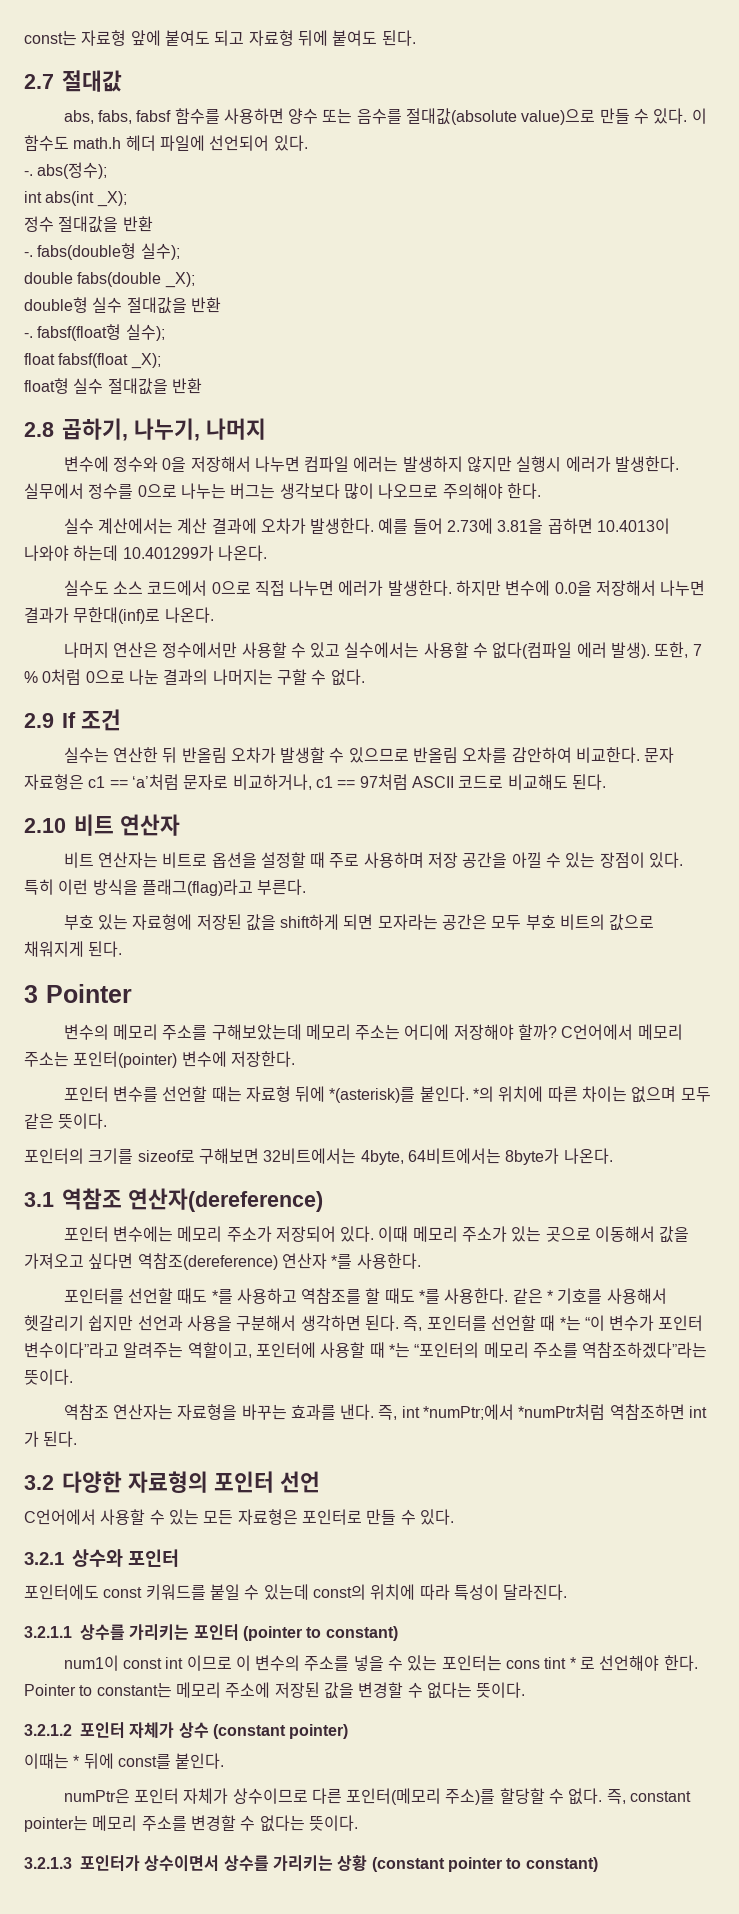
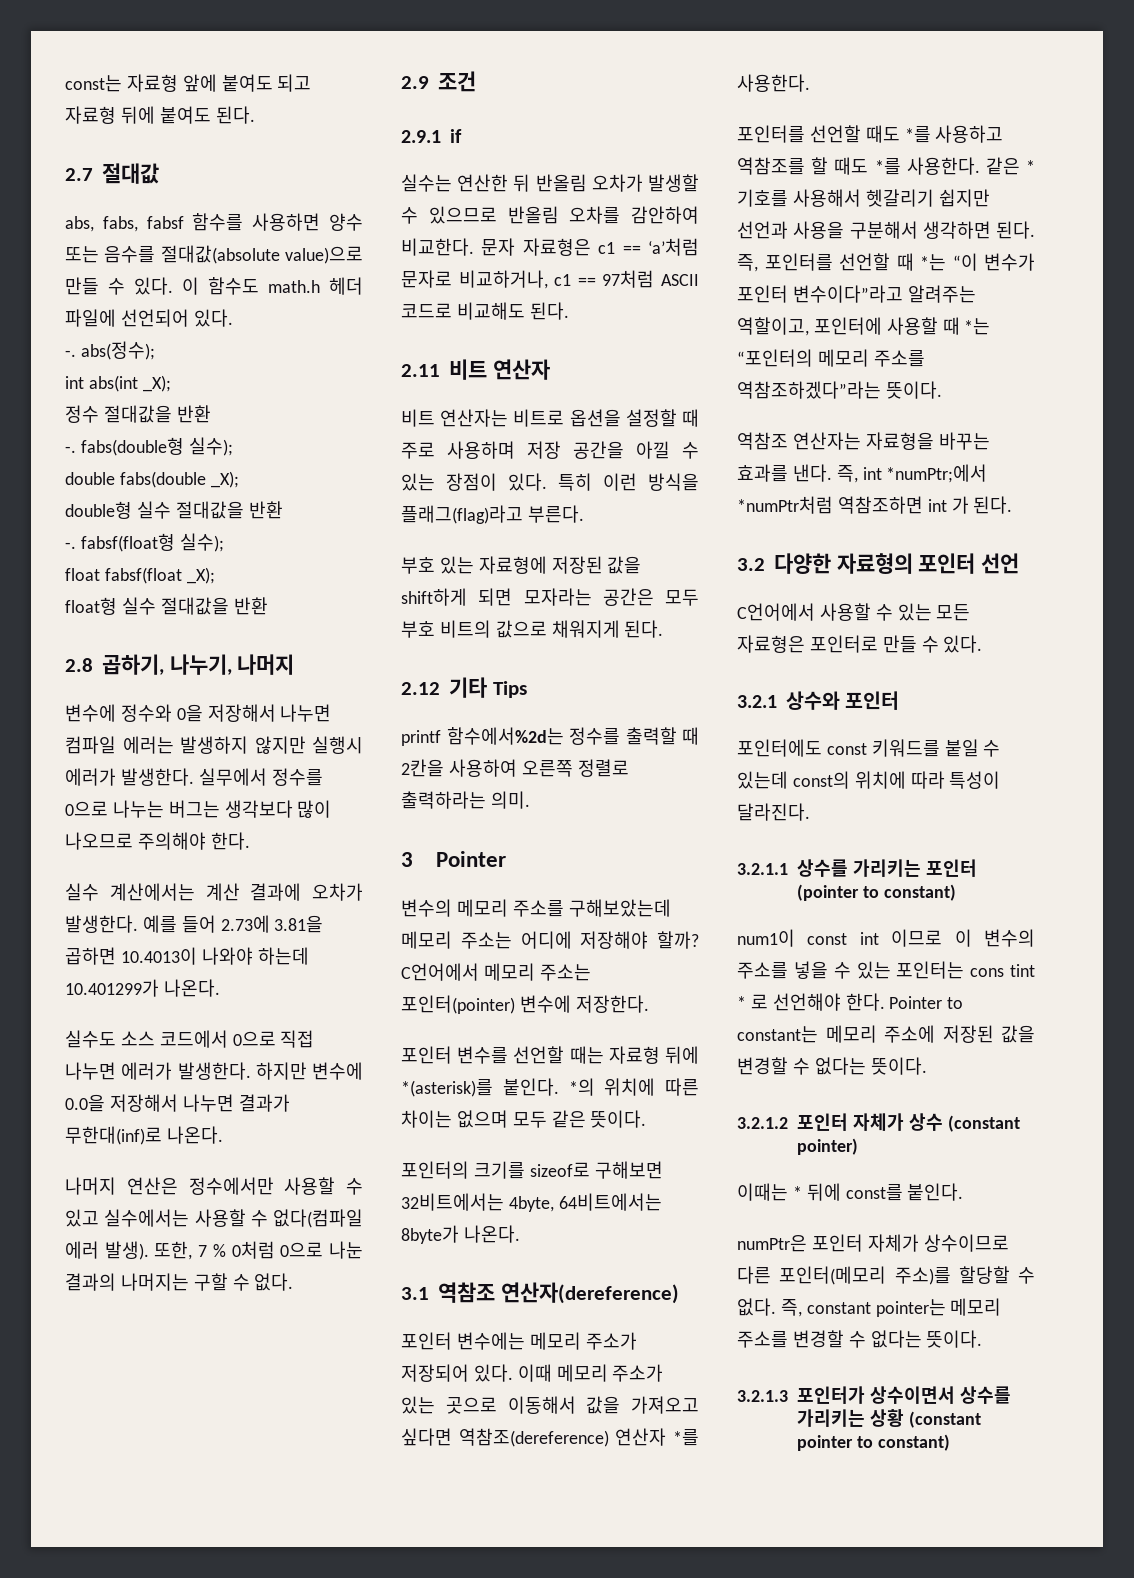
[62,712,76,728] If -> (429, 82) none
(121, 720) none -> [401,129,462,143] // 2.9.1 if
[24,818,66,833] 2.10 -> [401,364,440,377] 2.11
(123, 949) none -> [401,677,527,698] [401,727,699,746] [401,759,629,777] [401,791,530,809] // 2.12 기타 Tips // printf 함수에서%2d는 정수를 출력할 때 2칸을 사용하여 오른쪽 정렬로 출력하라는 의미.

